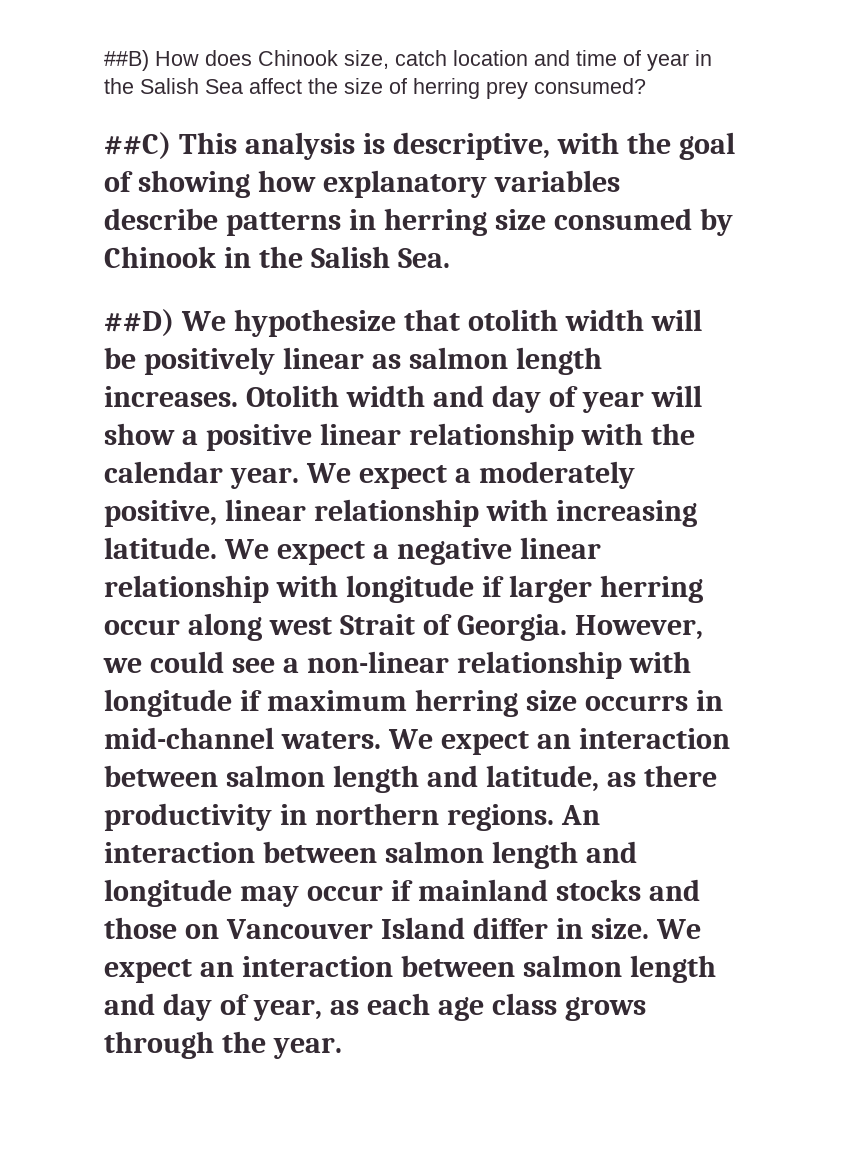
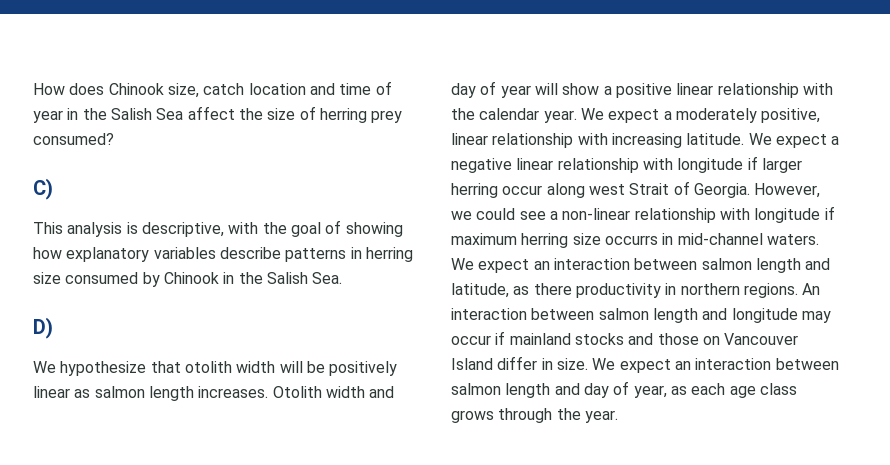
[104,50,149,71] ##B) -> (33, 89) none
[104,132,171,159] ##C) -> [33,178,53,200] C) //
[104,309,174,336] ##D) -> [33,317,53,339] D) //

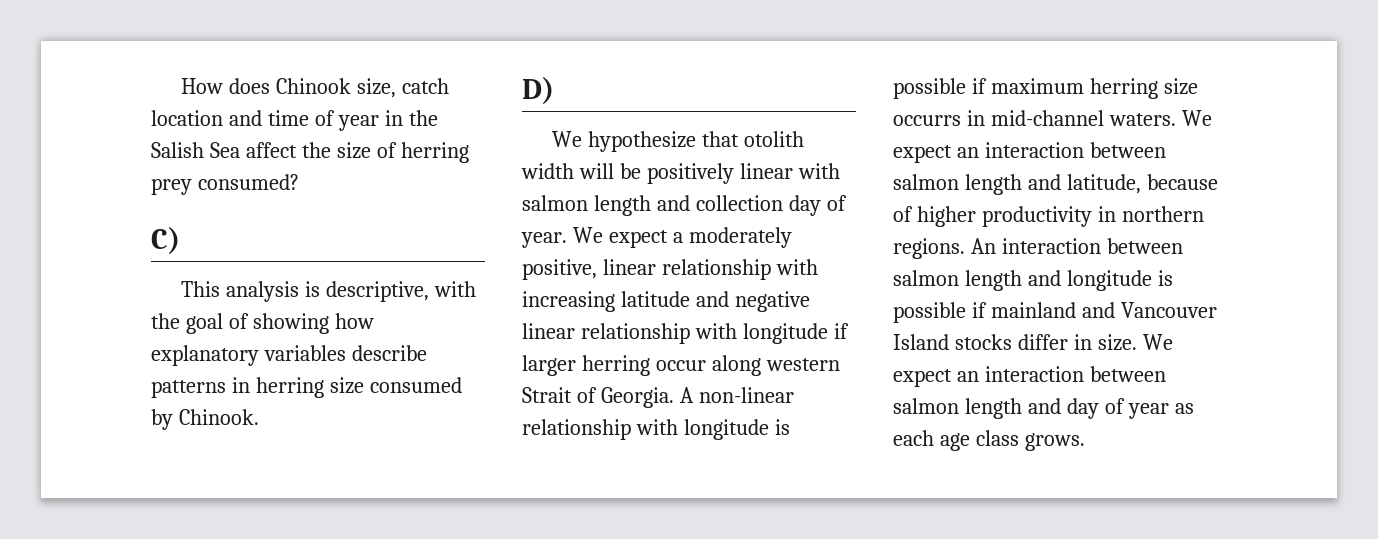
[163,272,343,284] Chinook in the Salish Sea. -> [178,409,259,425] Chinook.
[74,386,395,401] [451,81,833,98] [451,108,540,120] as salmon length increases. Otolith width and day of year will show a positive linear relationship with the calendar -> [797,163,840,179] [522,195,847,216] with salmon length and collection day of
[686,133,840,148] latitude. We expect a -> [620,291,729,307] latitude and
[588,184,625,195] west -> [765,358,840,371] western
[754,183,821,198] [451,208,558,220] However, we could see a -> [679,387,694,403] A
(821, 215) none -> [774,419,790,435] [893,78,966,99] is possible
[513,283,572,295] as there -> [1146,174,1218,190] [893,206,976,227] because of higher
[801,311,831,323] [451,331,720,345] may occur if mainland stocks and those on -> [1157,270,1173,286] [893,302,1115,323] is possible if mainland and
(493, 364) none -> [954,334,1012,350] stocks
[633,385,667,398] year, -> [1127,403,1169,419] year
[451,408,618,423] grows through the year. -> [1024,433,1085,451] grows.

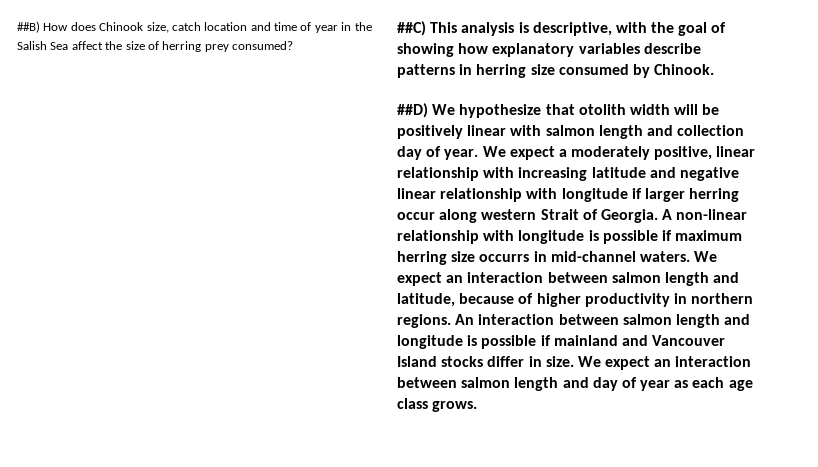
(181, 86) none -> [17,21,40,33] ##B)
[151,227,180,254] C) // -> [397,21,426,36] ##C)
[522,77,554,104] D) // -> [397,103,428,118] ##D)

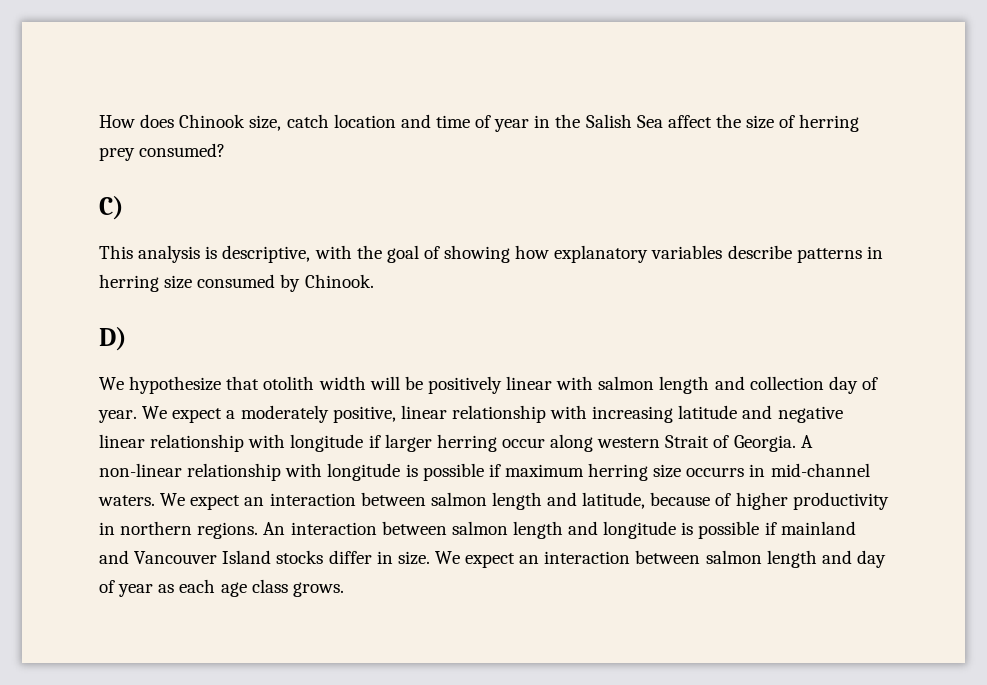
[17,21,40,33] ##B) -> (99, 121) none
[397,21,426,36] ##C) -> [99,196,124,220] C) //
[397,103,428,118] ##D) -> [99,327,127,351] D) //

